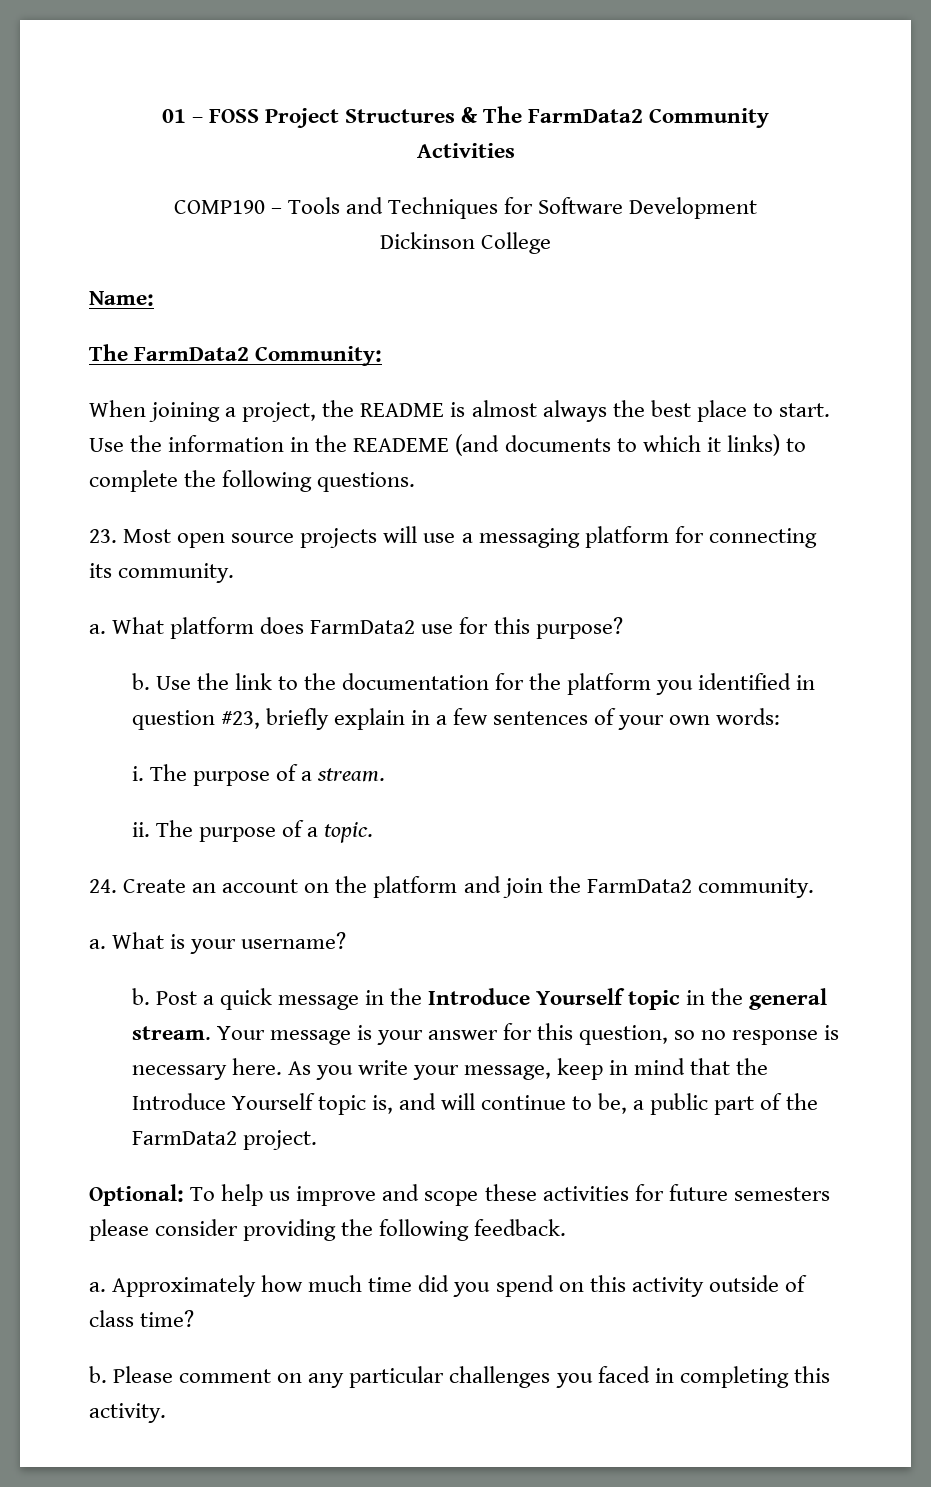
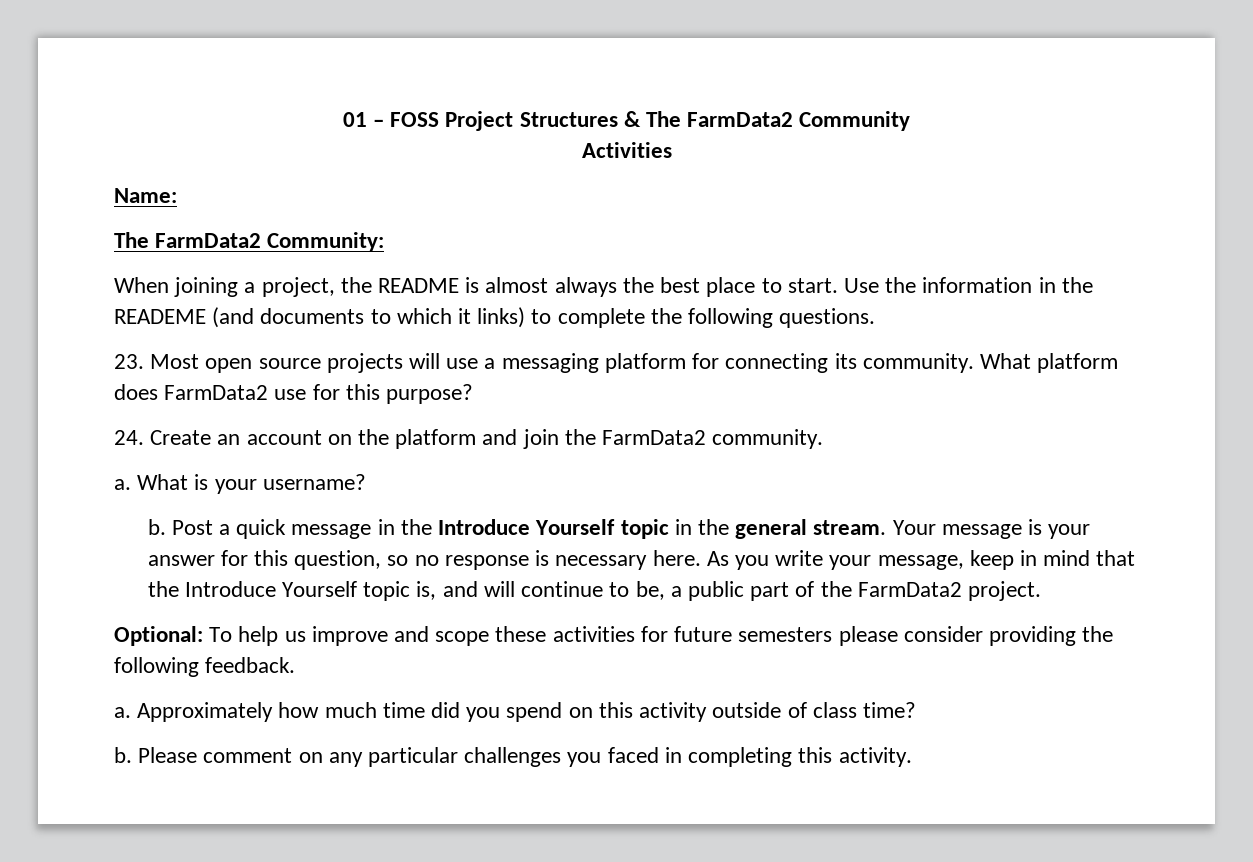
[173,197,758,219] [379,232,552,254] // COMP190 – Tools and Techniques for Software Development // Dickinson College -> (672, 150) none
[89,624,106,634] // a. -> (974, 363) none
[131,673,816,695] [131,708,781,730] [131,764,385,786] [131,820,373,843] // b. Use the link to the documentation for the platform you identified in question #23, briefly explain in a few sentences of your own words: // i. The purpose of a stream. // ii. The purpose of a topic. -> (474, 394) none

